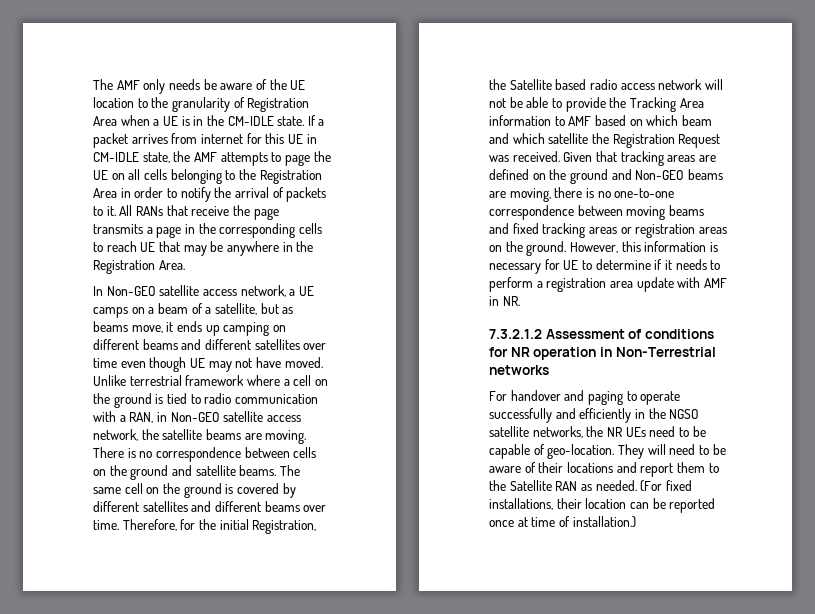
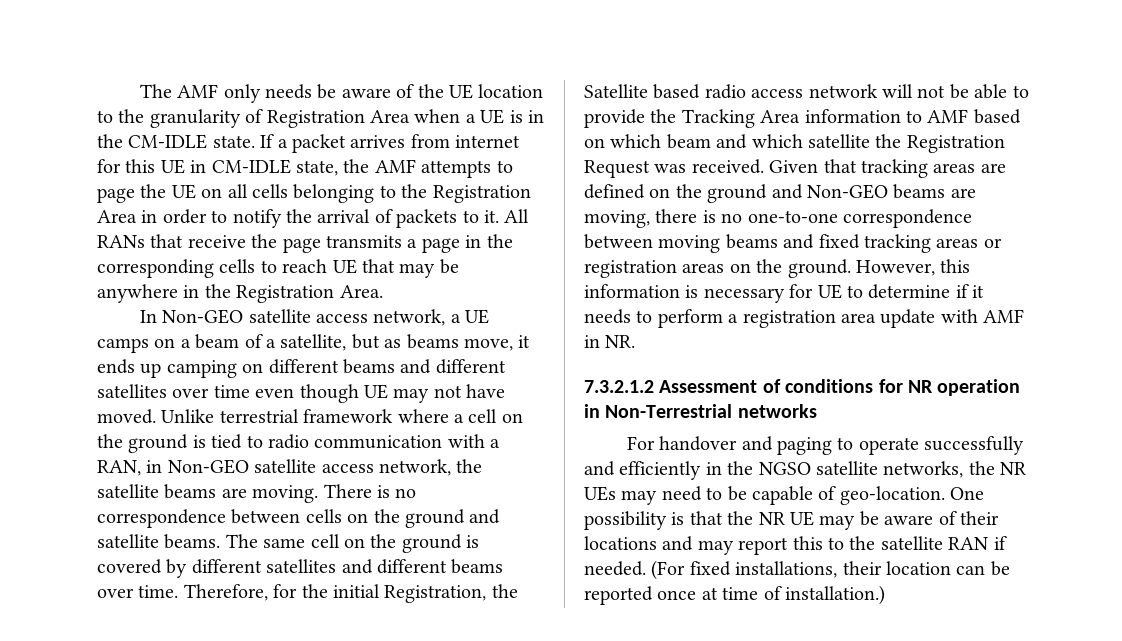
(646, 432) none -> [621,490,658,505] may
[617,444,709,459] They will need to -> [950,487,985,500] [584,511,856,530] One possibility is that the NR UE may
[640,462,719,477] [489,480,592,491] report them to the Satellite RAN as -> [697,536,1007,555] may report this to the satellite RAN if

